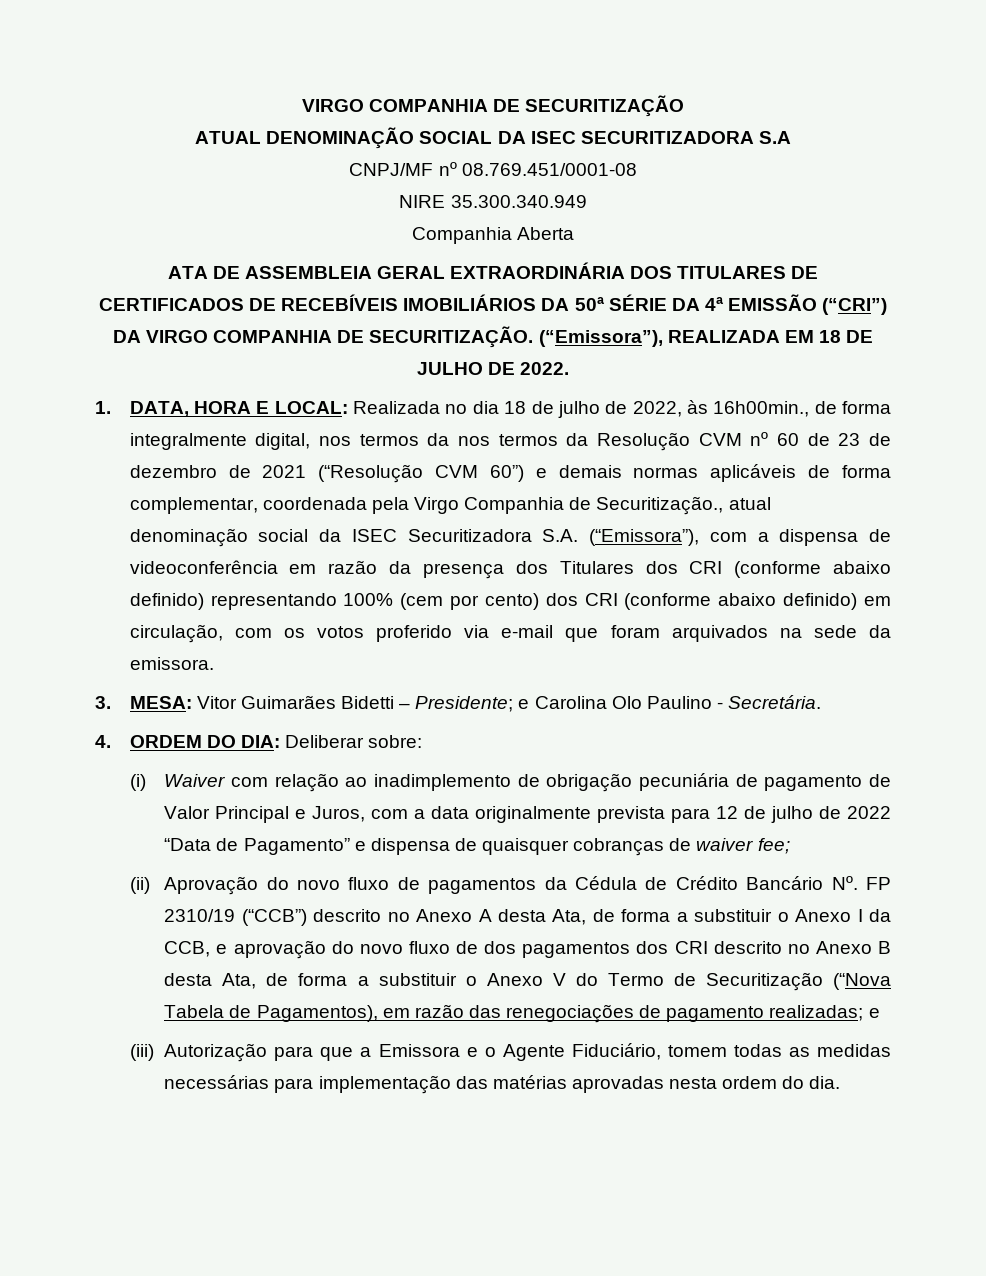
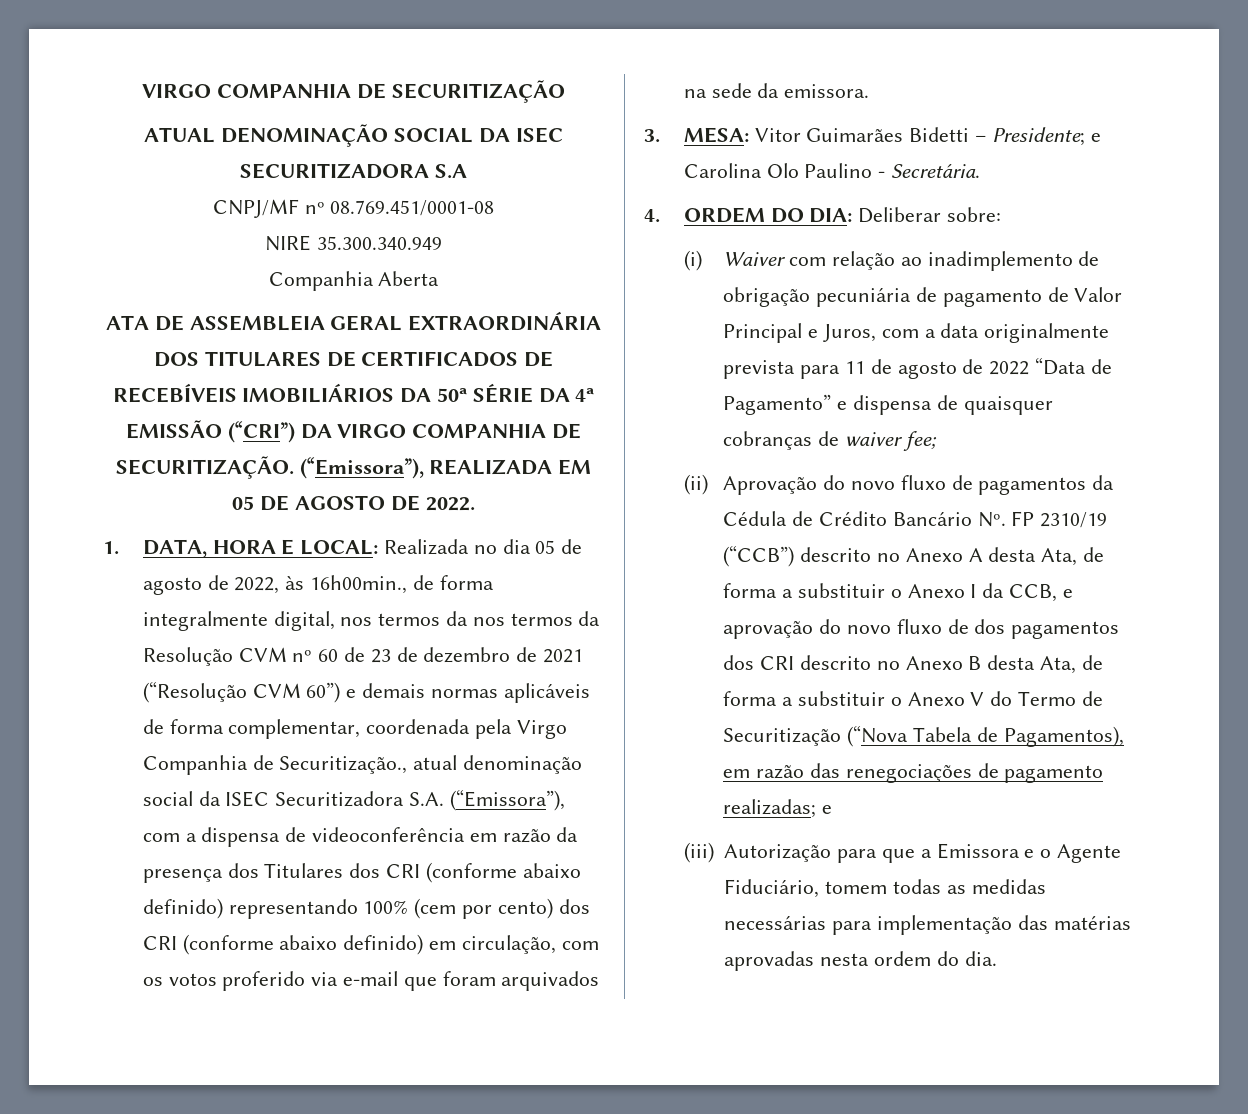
[818,330,874,343] [416,362,483,375] 18 DE JULHO -> [232,495,385,511] 05 DE AGOSTO
[504,401,600,418] 18 de julho -> [535,539,583,554] [142,577,202,595] 05 de agosto
[716,806,814,823] 12 de julho -> [845,359,957,379] 11 de agosto

